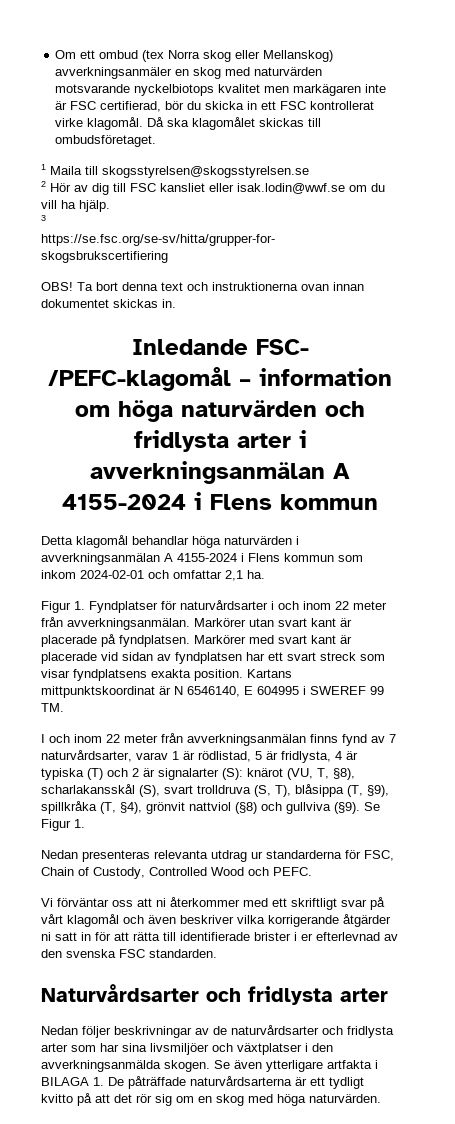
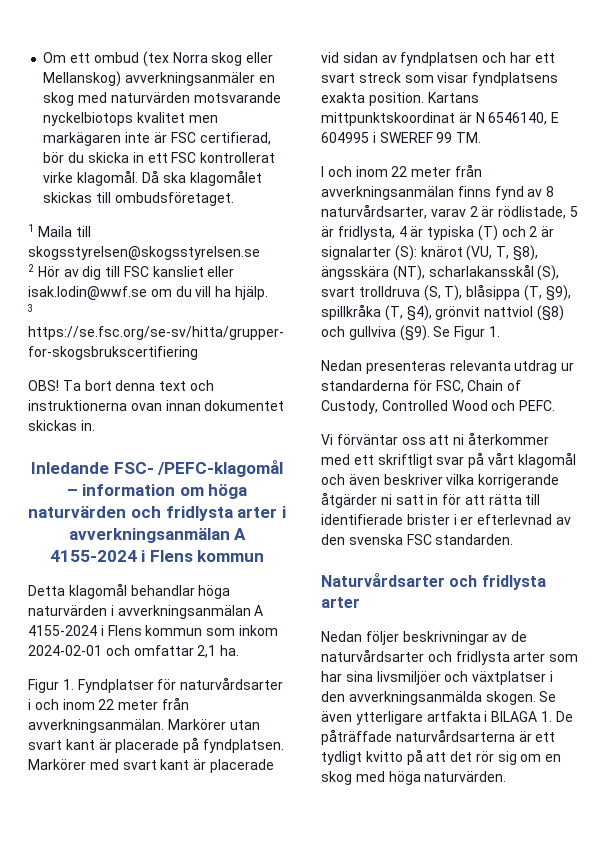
(242, 658) none -> [482,52,507,63] och
[389,734,396,743] 7 -> [546,186,555,197] 8
[172,751,251,762] 1 är rödlistad, -> [469,206,567,219] 2 är rödlistade,
(355, 774) none -> [321,265,425,281] ängsskära (NT),

